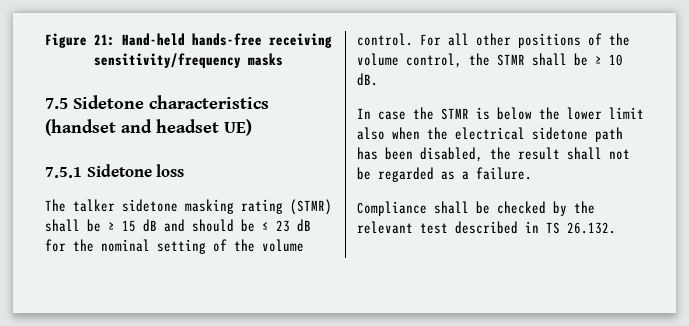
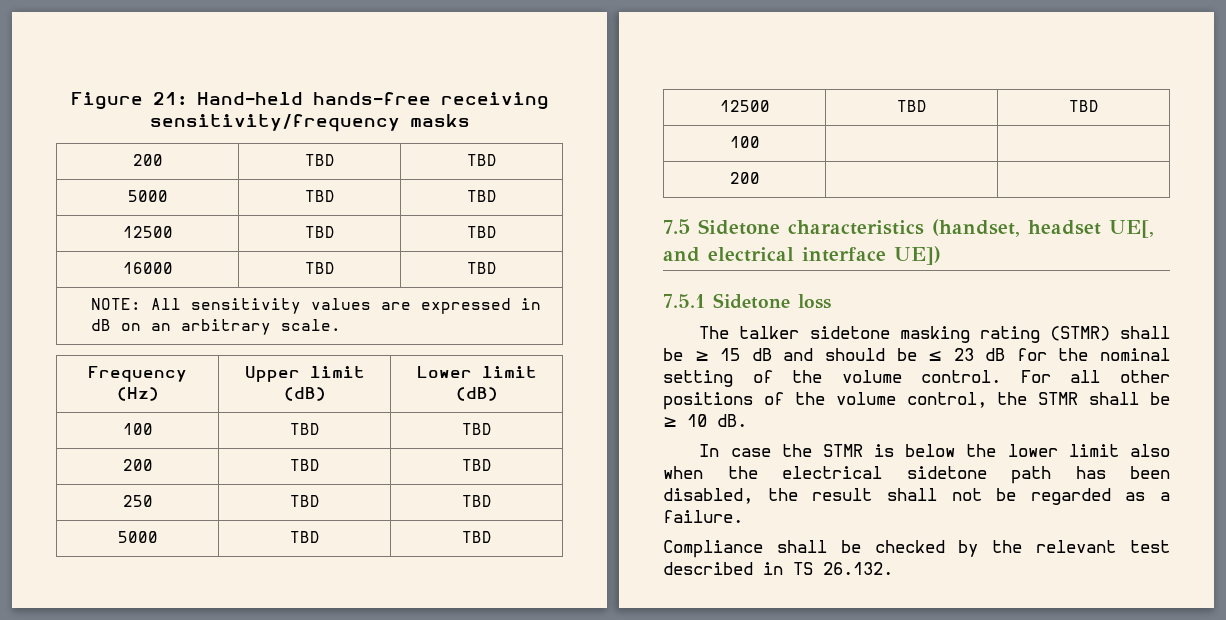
[45,95,269,109] [45,119,252,136] // 7.5 Sidetone characteristics (handset and headset UE) -> [132,154,163,166] [304,154,335,166] [466,154,497,166] [127,190,168,202] [304,190,335,202] [466,190,497,202] [122,226,173,238] [304,226,335,238] [466,226,497,238] [122,262,173,274] [304,262,335,274] [466,262,497,274] [90,298,541,314] [90,319,341,335] [88,366,187,382] [116,387,159,401] [244,366,365,382] [283,387,326,401] [416,366,537,378] [455,387,498,401] [122,423,153,435] [289,423,320,435] [461,423,492,435] [122,459,153,471] [289,459,320,471] [461,459,492,471] [122,495,153,507] [289,495,320,507] [461,495,492,507] [117,531,158,543] [289,531,320,543] [461,531,492,543] [719,100,770,112] [896,100,927,112] [1068,100,1099,112] [729,136,760,148] [729,172,760,184] [663,219,1154,238] [663,246,941,265] // 200 | TBD | TBD // 5000 | TBD | TBD // 12500 | TBD | TBD // 16000 | TBD | TBD // NOTE: All sensitivity values are expressed in dB on an arbitrary scale. // Frequency (Hz) | Upper limit (dB) | Lower limit (dB) // 100 | TBD | TBD // 200 | TBD | TBD // 250 | TBD | TBD // 5000 | TBD | TBD // 12500 | TBD | TBD // 100 | | // 200 | | // 7.5 Sidetone characteristics (handset, headset UE[, and electrical interface UE])

